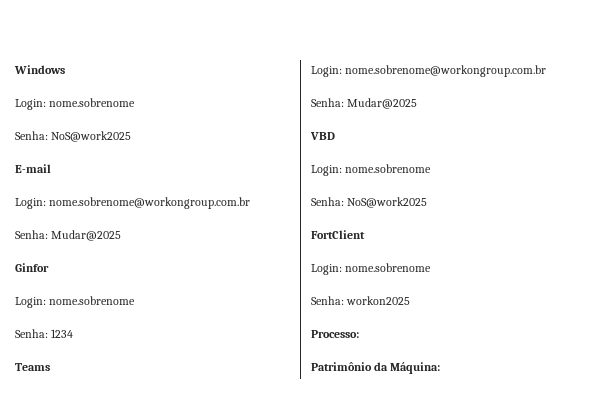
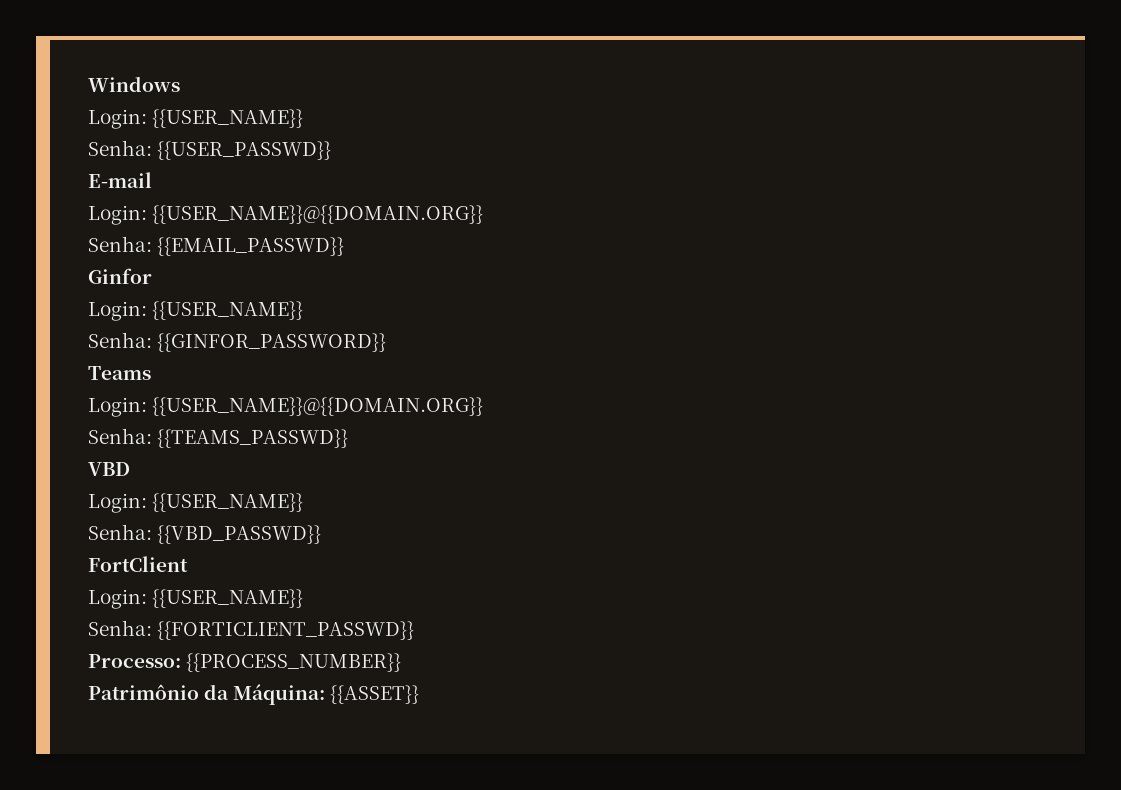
[49,98,136,107] [15,131,132,142] nome.sobrenome // Senha: NoS@work2025 -> [152,109,304,128] [88,140,332,160] {{USER_NAME}} // Senha: {{USER_PASSWD}}
[49,197,251,209] [15,230,122,241] nome.sobrenome@workongroup.com.br // Senha: Mudar@2025 -> [152,205,484,224] [88,236,345,256] {{USER_NAME}}@{{DOMAIN.ORG}} // Senha: {{EMAIL_PASSWD}}
[49,296,136,305] [15,329,74,338] nome.sobrenome // Senha: 1234 -> [152,301,304,320] [88,332,387,352] {{USER_NAME}} // Senha: {{GINFOR_PASSWORD}}
[345,65,547,77] [311,98,418,109] nome.sobrenome@workongroup.com.br // Senha: Mudar@2025 -> [152,397,484,416] [88,428,349,448] {{USER_NAME}}@{{DOMAIN.ORG}} // Senha: {{TEAMS_PASSWD}}
[345,164,432,173] [311,197,428,208] nome.sobrenome // Senha: NoS@work2025 -> [152,493,304,512] [88,524,322,544] {{USER_NAME}} // Senha: {{VBD_PASSWD}}
[345,263,432,272] [311,296,411,305] nome.sobrenome // Senha: workon2025 -> [152,589,304,608] [88,620,415,640] {{USER_NAME}} // Senha: {{FORTICLIENT_PASSWD}}
(359, 334) none -> [186,653,402,672] {{PROCESS_NUMBER}}
(441, 368) none -> [330,685,420,704] {{ASSET}}

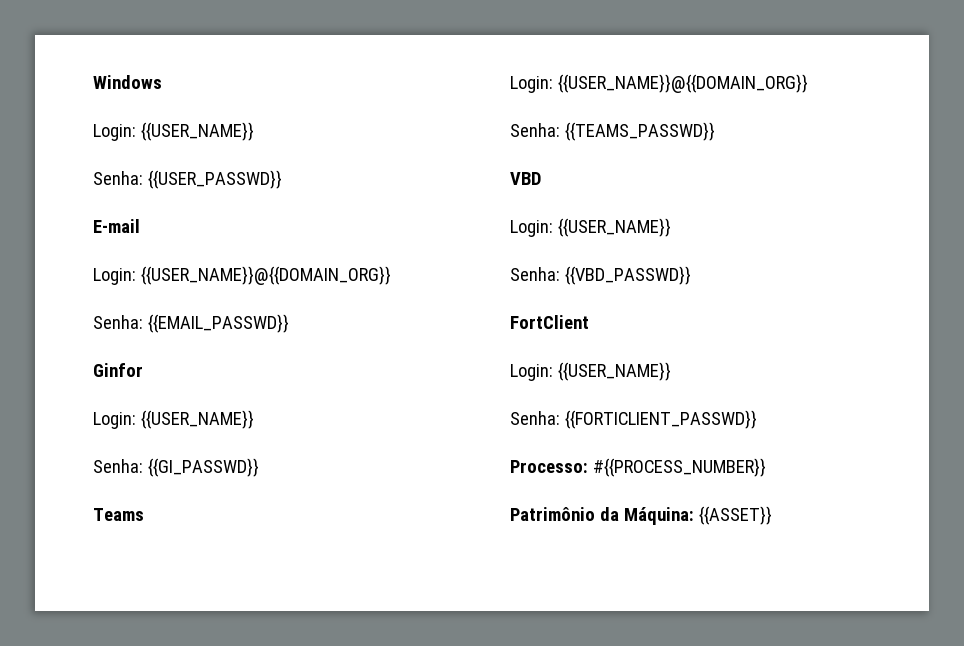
[152,205,484,224] {{USER_NAME}}@{{DOMAIN.ORG}} -> [140,266,391,285] {{USER_NAME}}@{{DOMAIN_ORG}}
[157,333,387,352] {{GINFOR_PASSWORD}} -> [147,458,259,477] {{GI_PASSWD}}
[152,397,484,416] {{USER_NAME}}@{{DOMAIN.ORG}} -> [557,74,808,93] {{USER_NAME}}@{{DOMAIN_ORG}}
[186,653,402,672] {{PROCESS_NUMBER}} -> [592,458,766,477] #{{PROCESS_NUMBER}}

